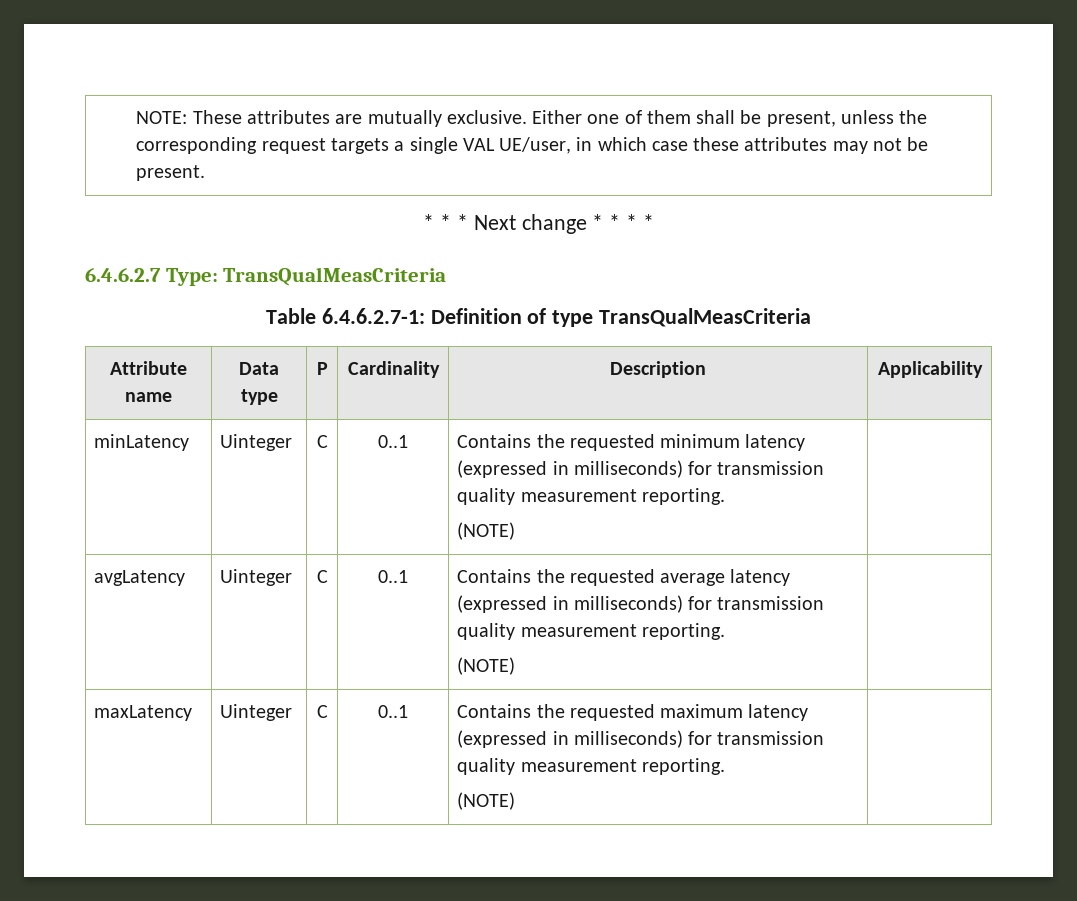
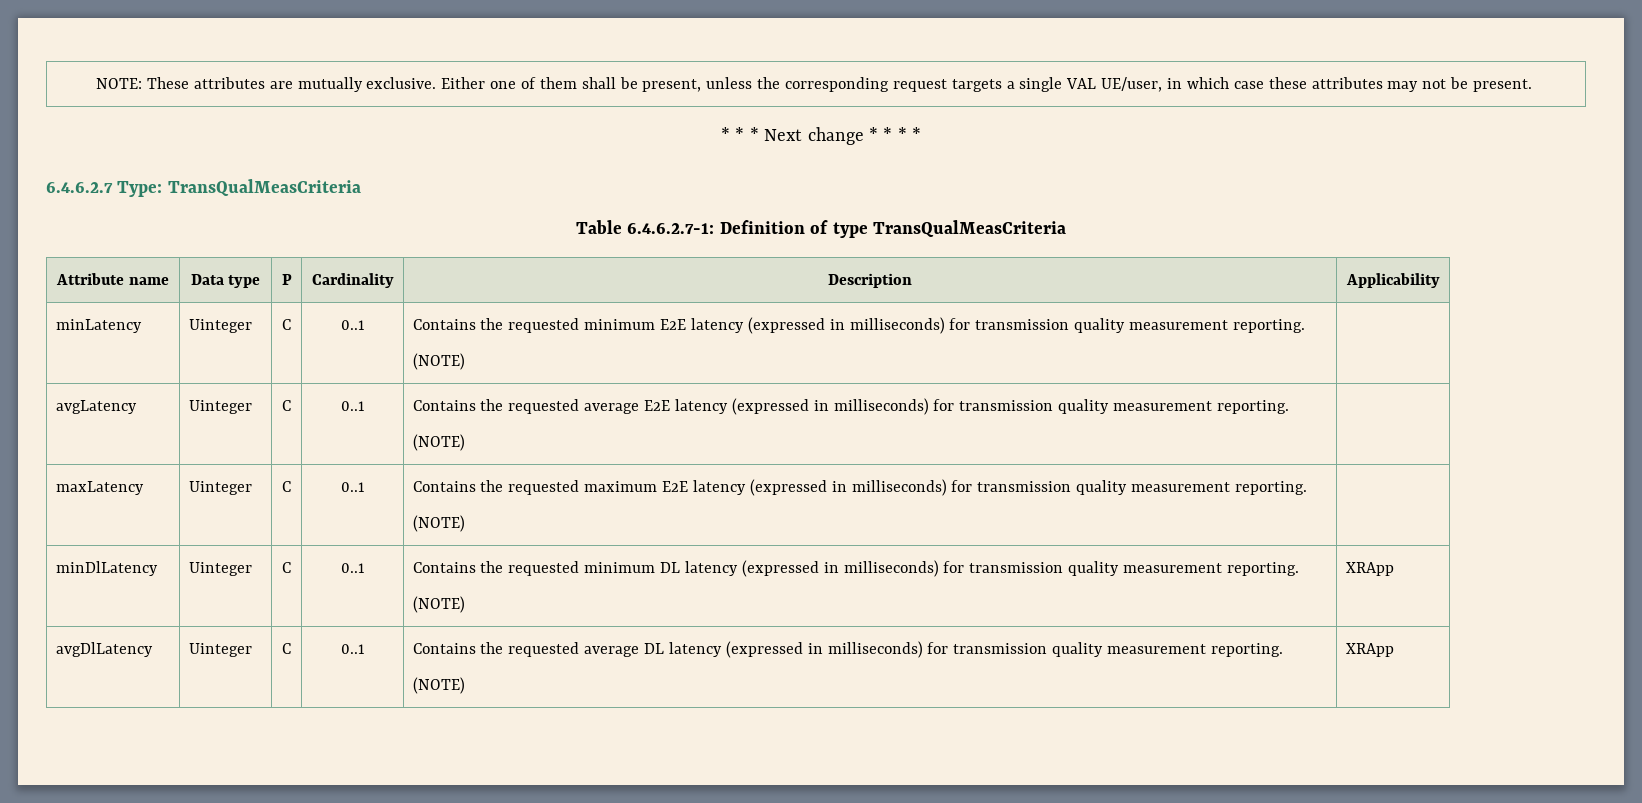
(741, 441) none -> [660,319,687,330] E2E
(726, 579) none -> [644,400,671,411] E2E
(744, 711) none -> [662,481,689,492] E2E
(516, 801) none -> [55,561,158,576] [188,562,252,576] [282,562,291,573] [340,563,365,573] [412,560,1299,577] [412,596,465,613] [1345,562,1394,576] [55,642,153,657] [188,643,252,657] [282,643,291,654] [340,644,365,654] [412,641,1283,658] [412,677,465,694] [1345,643,1394,657] // minDlLatency | Uinteger | C | 0..1 | Contains the requested minimum DL latency (expressed in milliseconds) for transmission quality measurement reporting. // (NOTE) | XRApp // avgDlLatency | Uinteger | C | 0..1 | Contains the requested average DL latency (expressed in milliseconds) for transmission quality measurement reporting. // (NOTE) | XRApp

